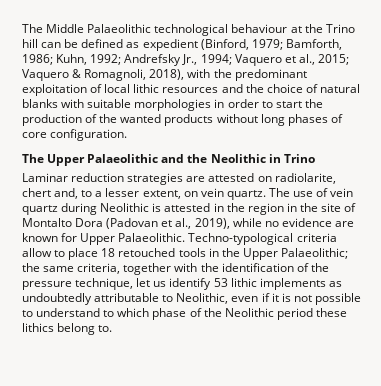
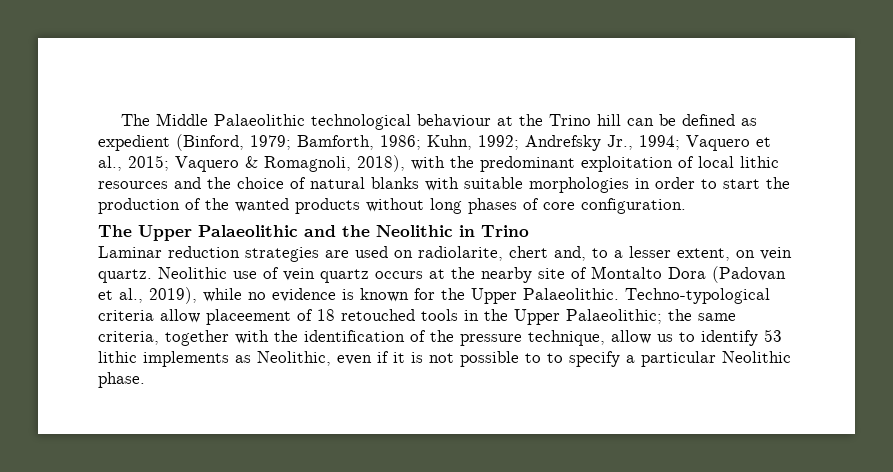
[208,173,255,182] attested -> [355,246,388,258] used
[268,188,290,197] The -> [158,267,227,279] Neolithic
[61,203,318,215] during Neolithic is attested in the region in the -> [375,267,532,283] occurs at the nearby
[334,221,354,227] are -> [342,289,354,300] is
(78, 237) none -> [441,288,465,300] the
[54,248,99,260] to place -> [206,309,313,325] placeement of
[136,278,167,287] let us -> [611,330,695,344] allow us to
[22,293,174,305] undoubtedly attributable to -> (251, 359) none
[36,308,347,320] [22,323,113,335] understand to which phase of the Neolithic period these lithics belong to. -> [547,351,791,367] [98,372,145,388] to specify a particular Neolithic phase.

